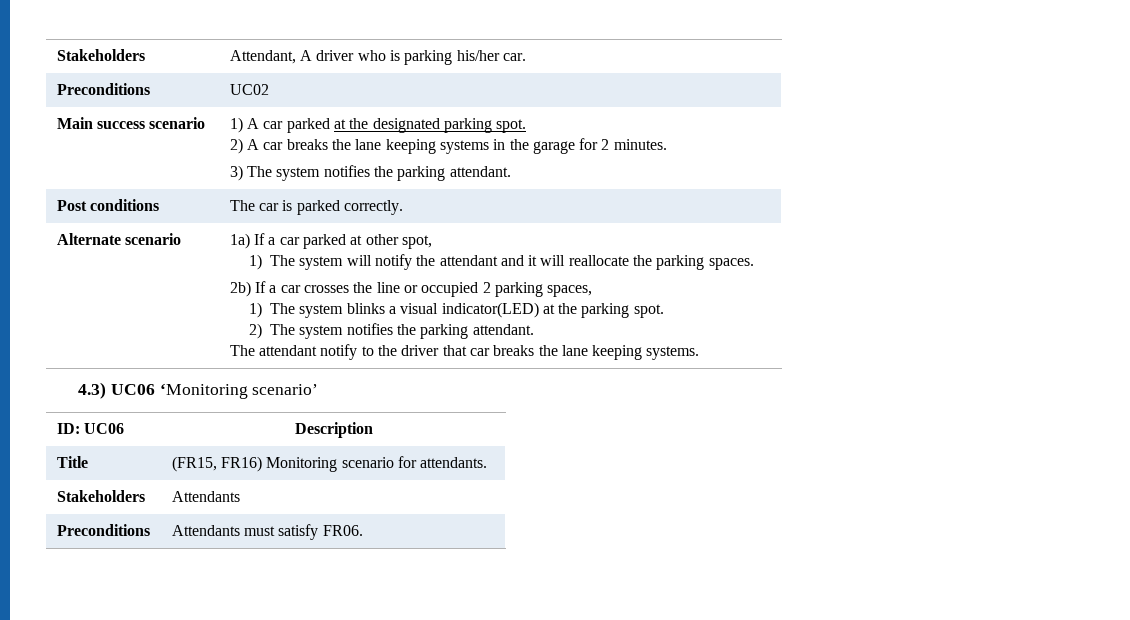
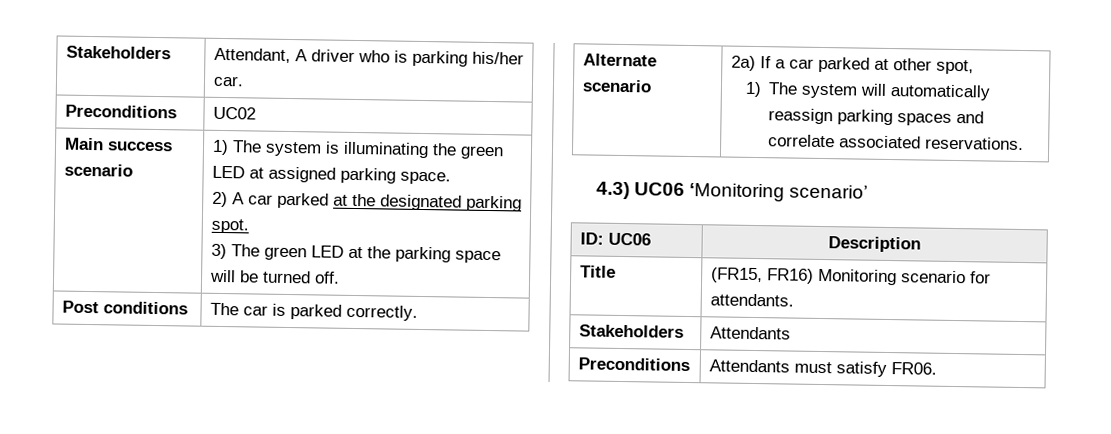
(243, 125) none -> [231,140,504,160] [211,165,451,185] [211,191,228,208] The system is illuminating the green LED at assigned parking space. // 2)
[229,138,667,154] [229,165,511,181] 2) A car breaks the lane keeping systems in the garage for 2 minutes. // 3) The system notifies the parking attendant. -> [210,243,501,264] [208,269,340,284] 3) The green LED at the parking space will be turned off.
[229,233,250,249] 1a) -> [730,55,756,71] 2a)
[374,254,754,270] [229,281,593,297] [248,302,664,318] [248,323,534,339] [229,344,700,360] notify the attendant and it will reallocate the parking spaces. // 2b) If a car crosses the line or occupied 2 parking spaces, // 1) The system blinks a visual indicator(LED) at the parking spot. // 2) The system notifies the parking attendant. // The attendant notify to the driver that car breaks the lane keeping systems. -> [890,84,992,101] [768,108,985,126] [768,134,1025,151] automatically reassign parking spaces and correlate associated reservations.

